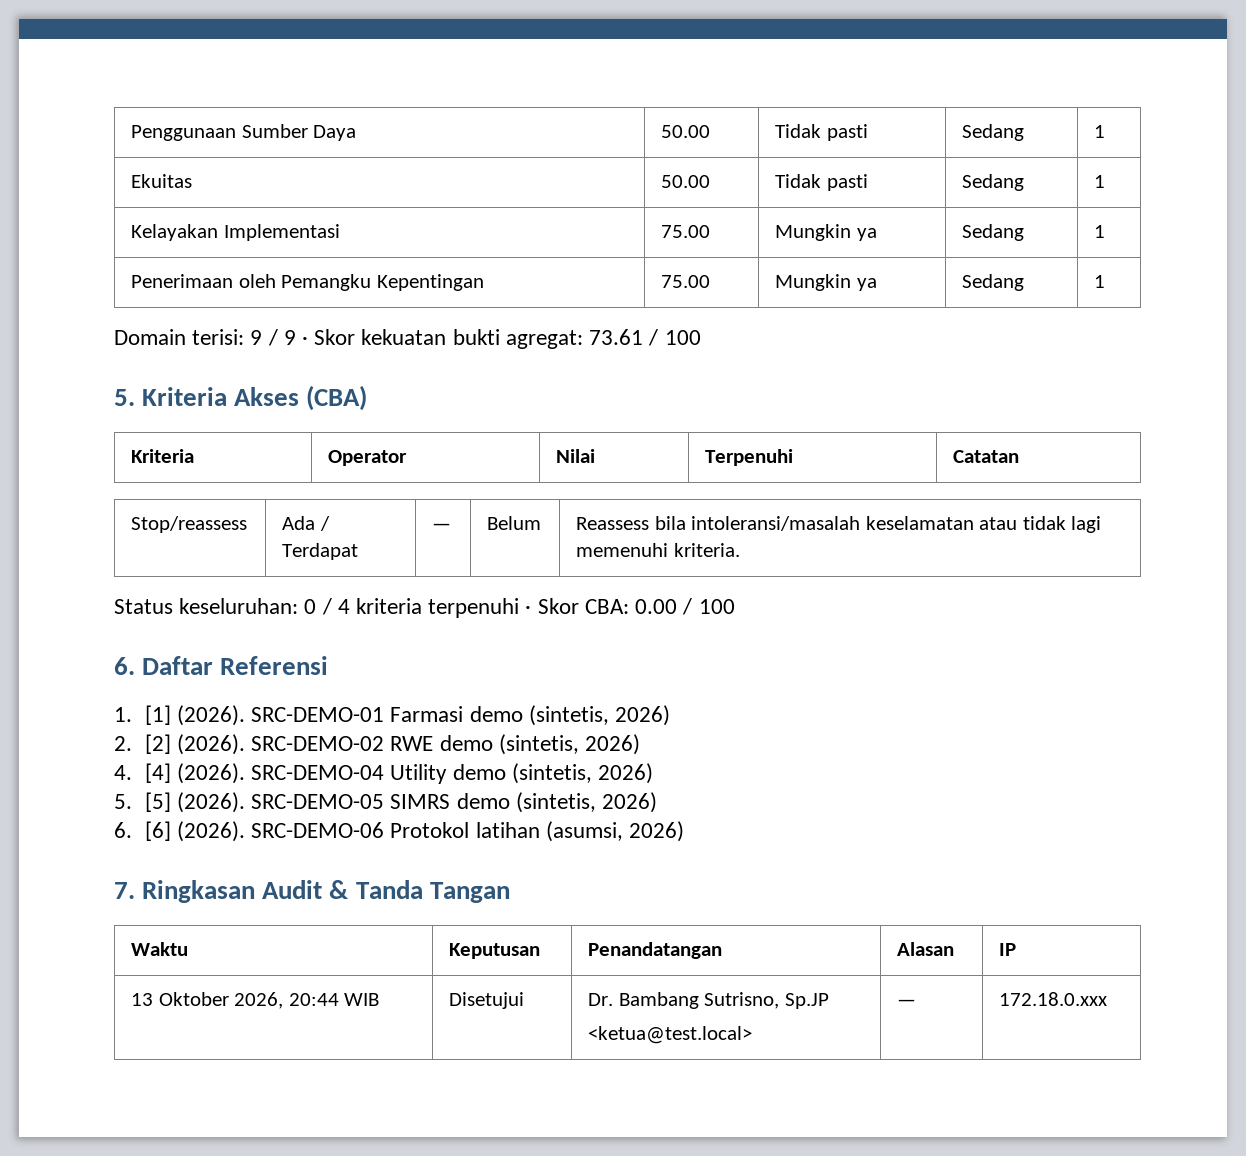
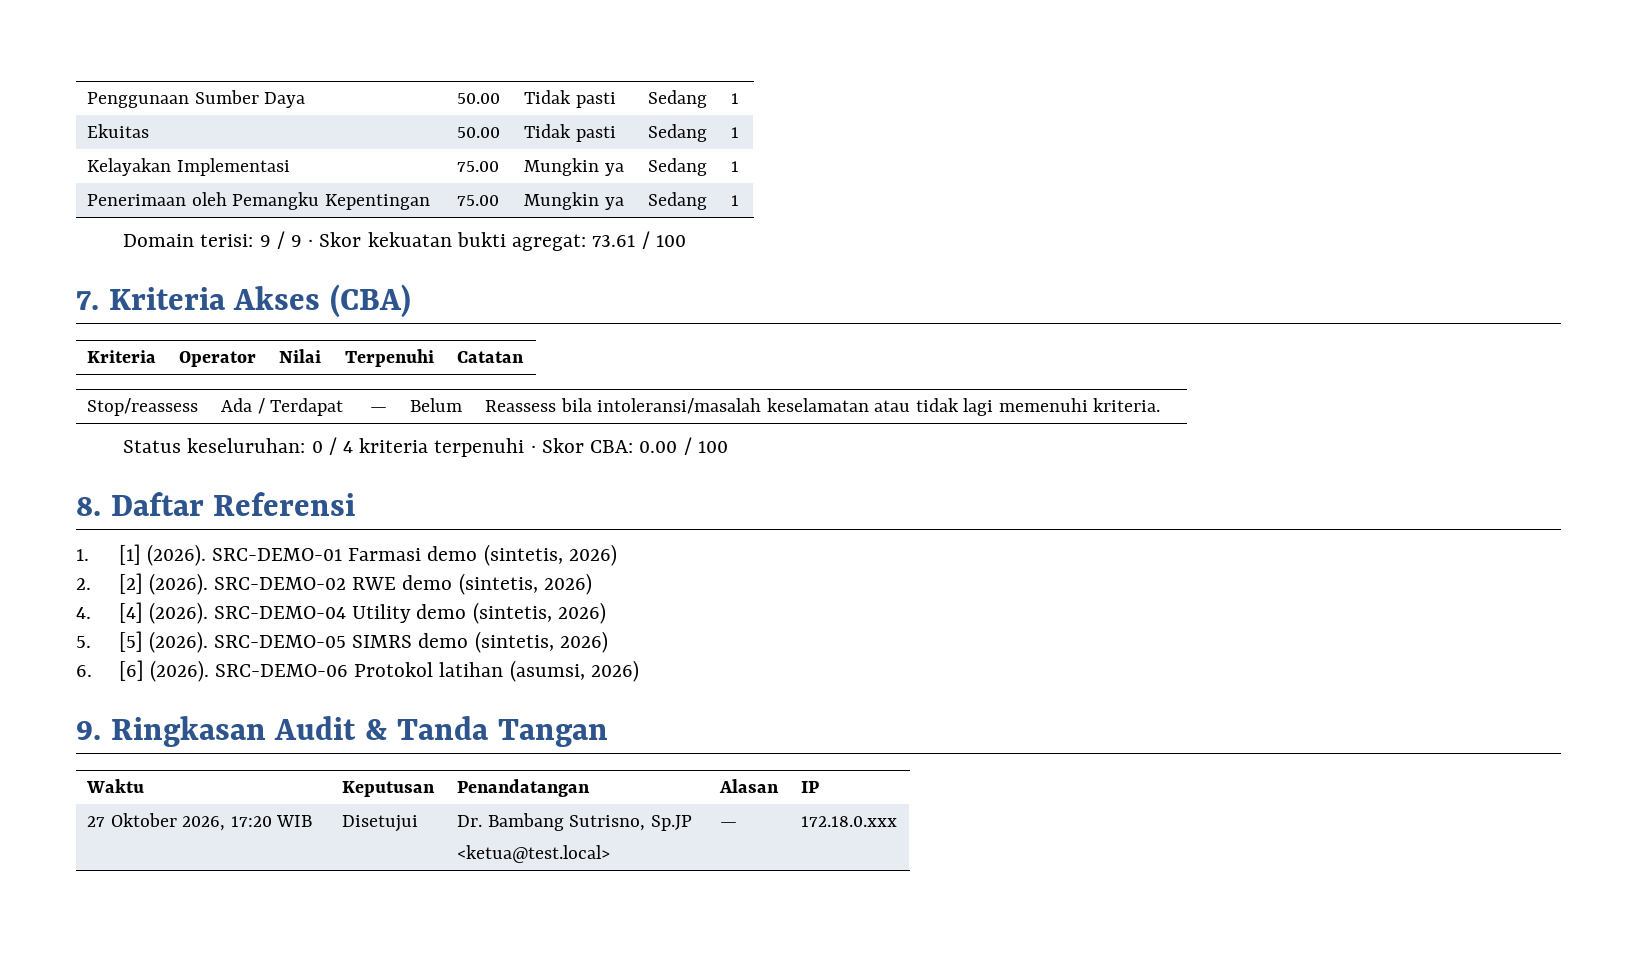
[114,389,135,406] 5. -> [76,291,99,310] 7.
[114,657,135,675] 6. -> [76,497,101,516] 8.
[114,882,135,899] 7. -> [76,721,101,740] 9.
[131,993,154,1006] 13 -> [87,816,106,827] 27
[288,993,339,1006] 20:44 -> [230,816,272,827] 17:20

